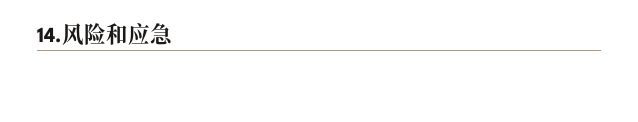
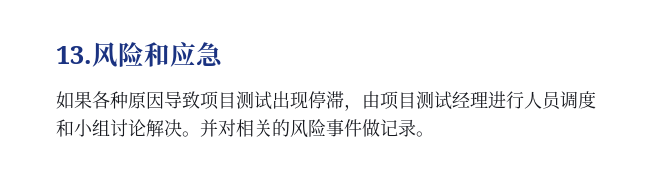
[37,27,62,43] 14. -> [56,46,92,64] 13.
(173, 34) none -> [56,91,596,111] [56,119,434,138] // 如果各种原因导致项目测试出现停滞，由项目测试经理进行人员调度和小组讨论解决。并对相关的风险事件做记录。

